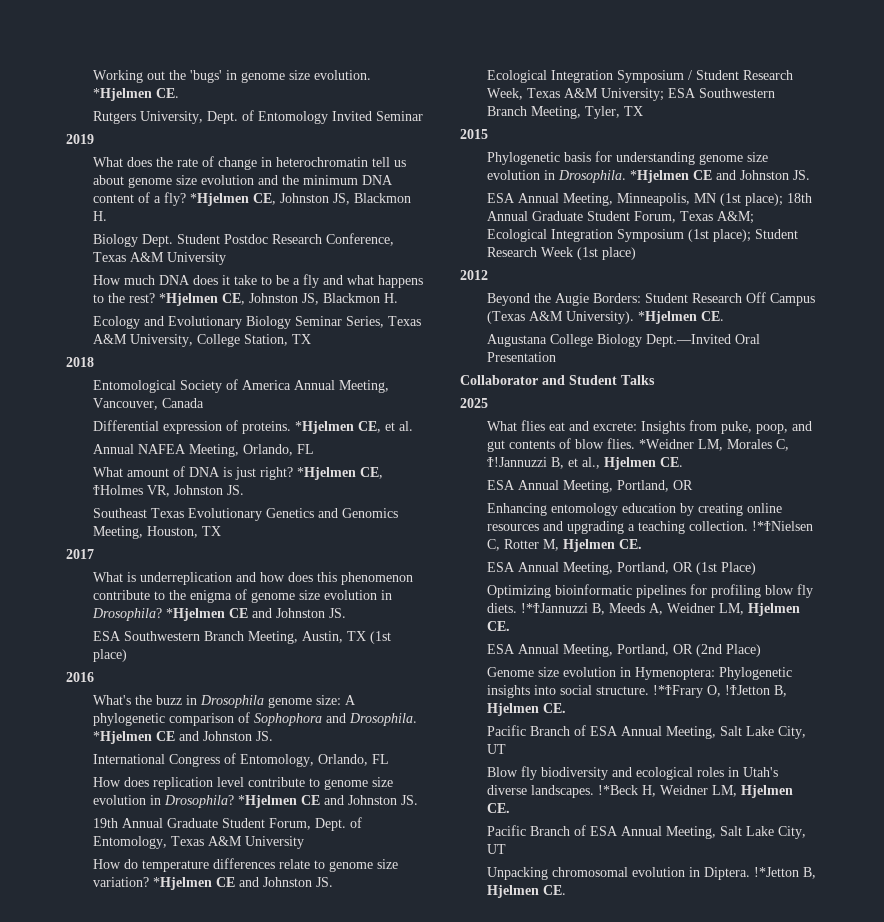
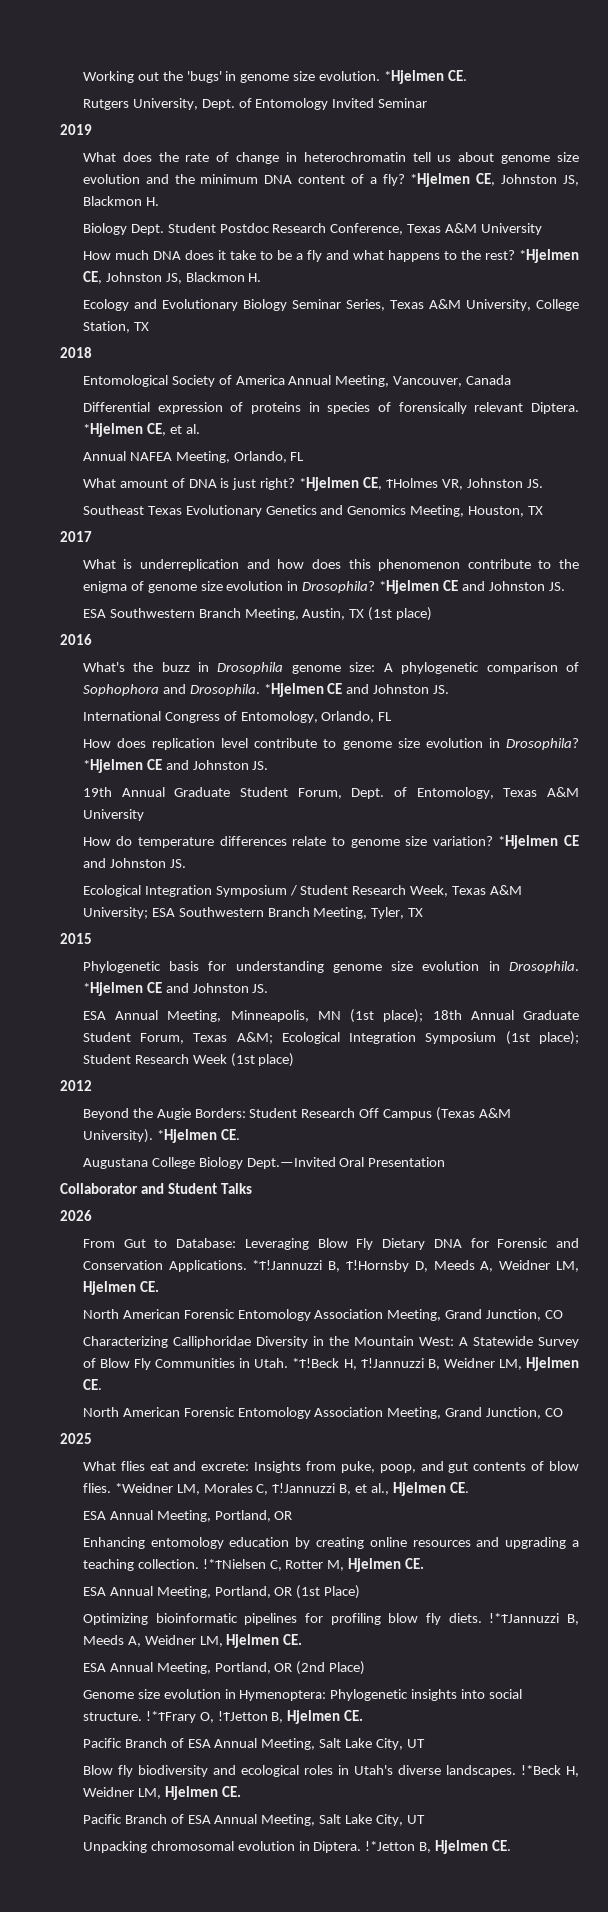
[242,421,292,434] proteins. -> [250,402,579,414] proteins in species of forensically relevant Diptera.
(655, 380) none -> [60,1210,92,1221] [82,1238,580,1250] [82,1260,580,1272] [82,1281,159,1295] [82,1309,564,1321] [82,1336,580,1348] [82,1357,579,1371] [82,1379,102,1390] [82,1407,564,1419] // 2026 // From Gut to Database: Leveraging Blow Fly Dietary DNA for Forensic and Conservation Applications. *Ϯ!Jannuzzi B, Ϯ!Hornsby D, Meeds A, Weidner LM, Hjelmen CE. // North American Forensic Entomology Association Meeting, Grand Junction, CO // Characterizing Calliphoridae Diversity in the Mountain West: A Statewide Survey of Blow Fly Communities in Utah. *Ϯ!Beck H, Ϯ!Jannuzzi B, Weidner LM, Hjelmen CE. // North American Forensic Entomology Association Meeting, Grand Junction, CO

